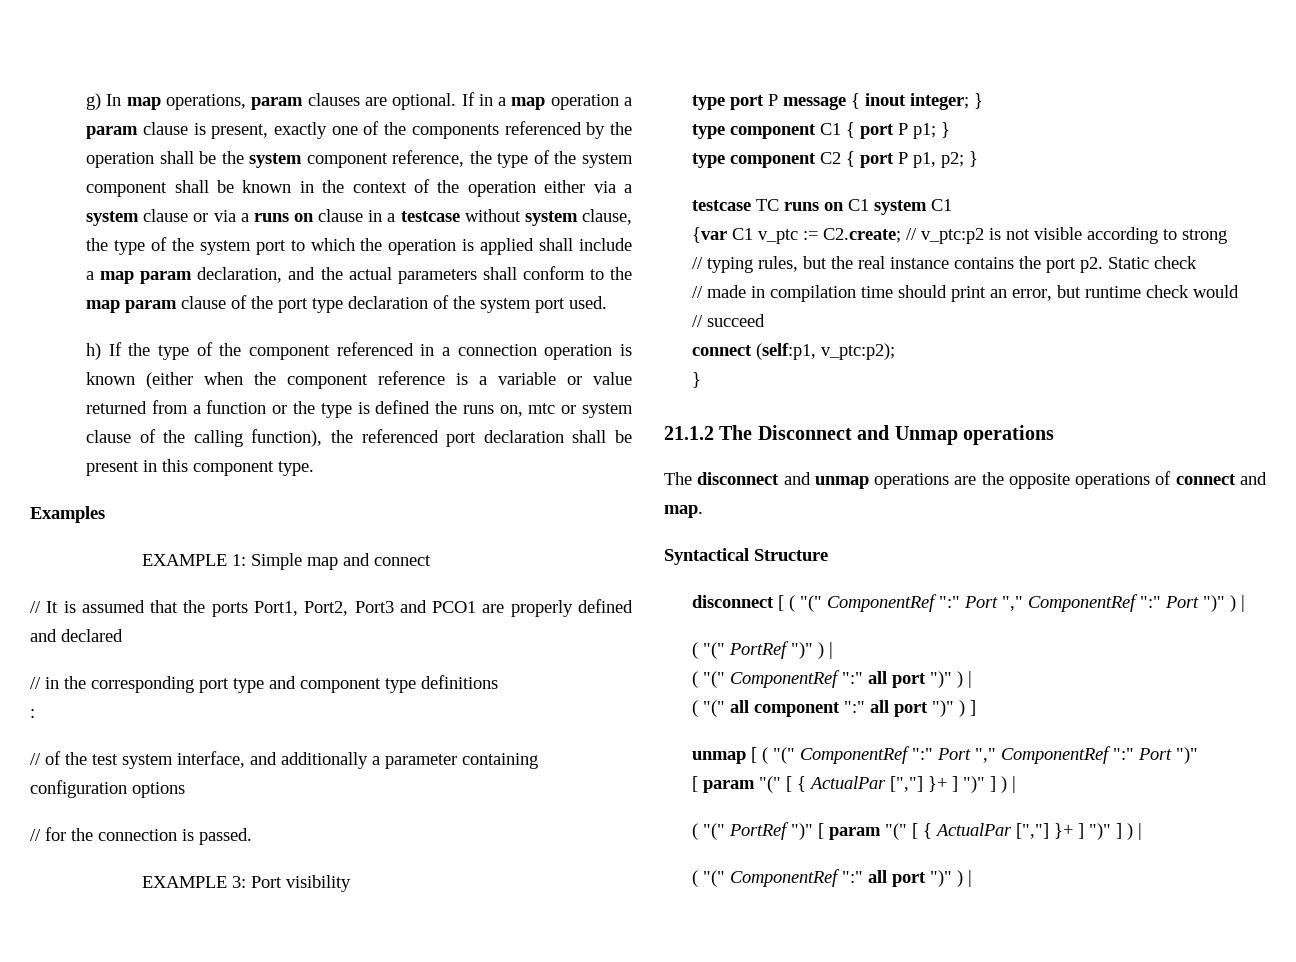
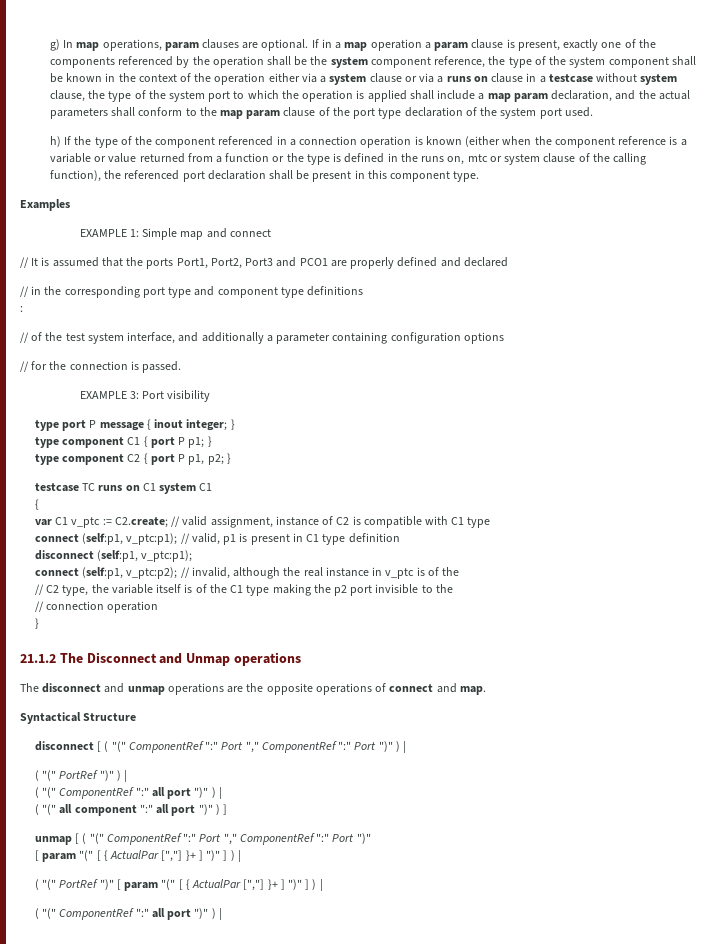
(431, 407) none -> [387,153,398,162] in
[692,227,728,243] {var -> [34,499,39,510] [34,519,52,526] { // var
[921,227,1228,244] [692,256,1198,273] [692,285,1240,302] [692,314,766,327] [692,343,896,360] v_ptc:p2 is not visible according to strong // // typing rules, but the real instance contains the port p2. Static check // // made in compilation time should print an error, but runtime check would // // succeed // connect (self:p1, v_ptc:p2); -> [182,516,491,528] [34,533,400,545] [34,550,193,562] [34,567,460,579] [34,584,453,596] [34,601,159,613] valid assignment, instance of C2 is compatible with C1 type // connect (self:p1, v_ptc:p1); // valid, p1 is present in C1 type definition // disconnect (self:p1, v_ptc:p1); // connect (self:p1, v_ptc:p2); // invalid, although the real instance in v_ptc is of the // // C2 type, the variable itself is of the C1 type making the p2 port invisible to the // // connection operation

